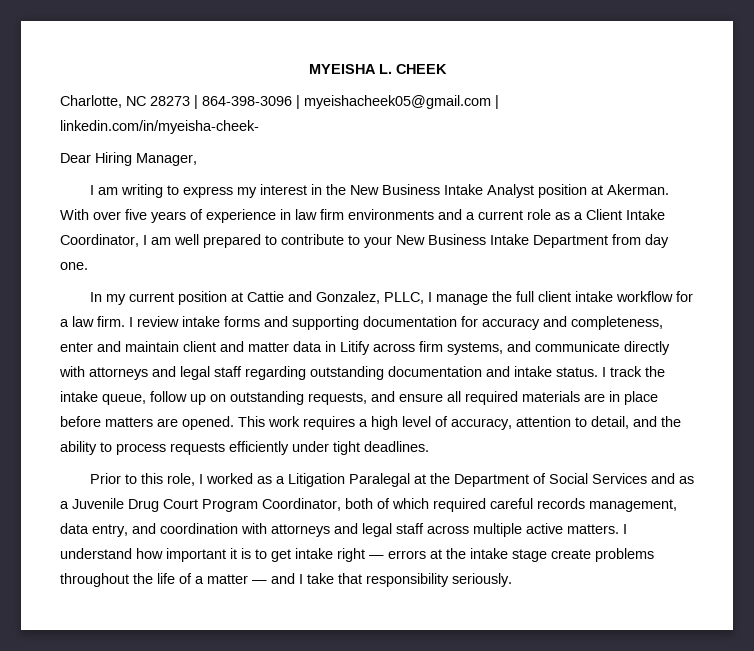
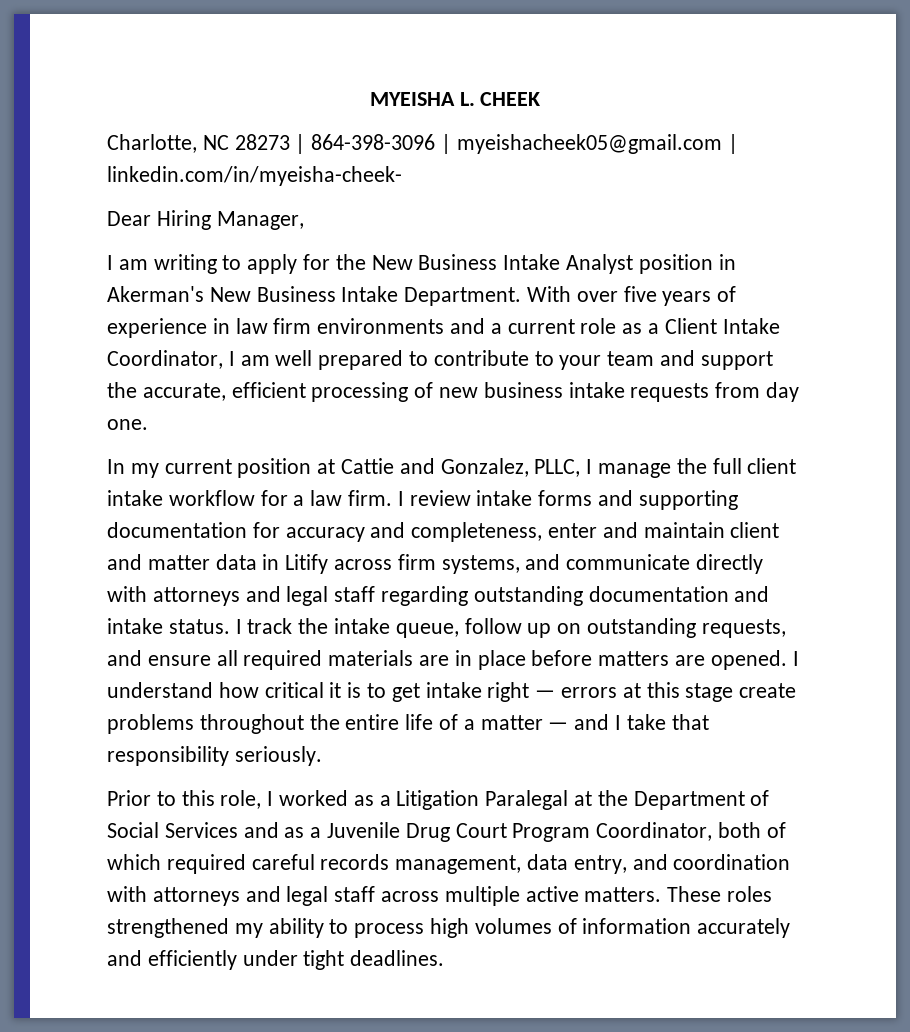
[182,184,322,198] express my interest in -> [247,254,331,274] apply for
[590,184,669,195] at Akerman. -> [718,254,736,270] [107,286,522,306] in Akerman's New Business Intake Department.
[396,234,608,248] New Business Intake Department -> [607,350,773,370] [107,382,710,402] team and support the accurate, efficient processing of new business intake requests
[238,416,681,430] [60,441,429,455] This work requires a high level of accuracy, attention to detail, and the ability to process requests efficiently under tight deadlines. -> [792,651,799,666] [107,682,797,702] [107,714,709,734] [107,746,322,766] I understand how critical it is to get intake right — errors at this stage create problems throughout the entire life of a matter — and I take that responsibility seriously.
[623,524,627,534] [60,548,654,562] [60,573,512,587] I understand how important it is to get intake right — errors at the intake stage create problems throughout the life of a matter — and I take that responsibility seriously. -> [667,886,773,902] [107,918,791,938] [107,950,445,970] These roles strengthened my ability to process high volumes of information accurately and efficiently under tight deadlines.

